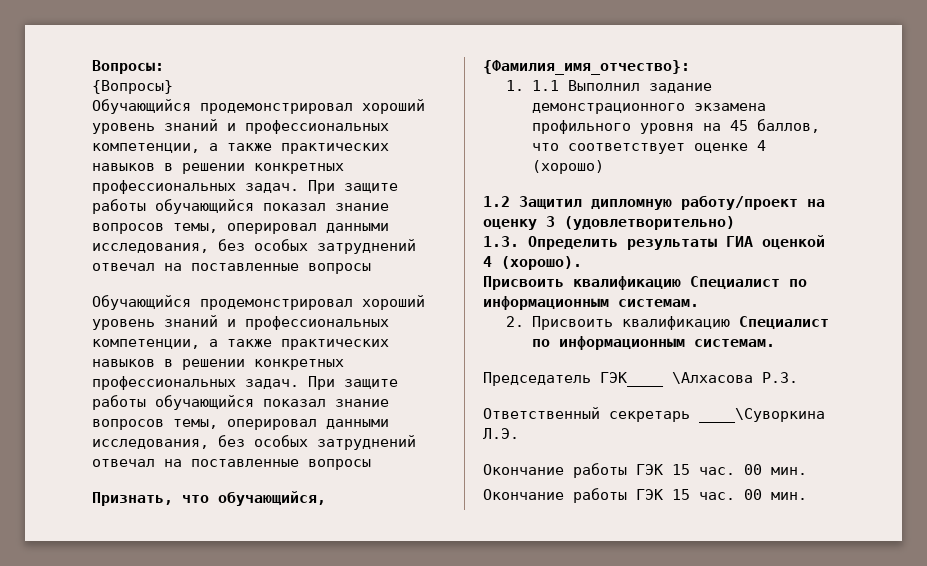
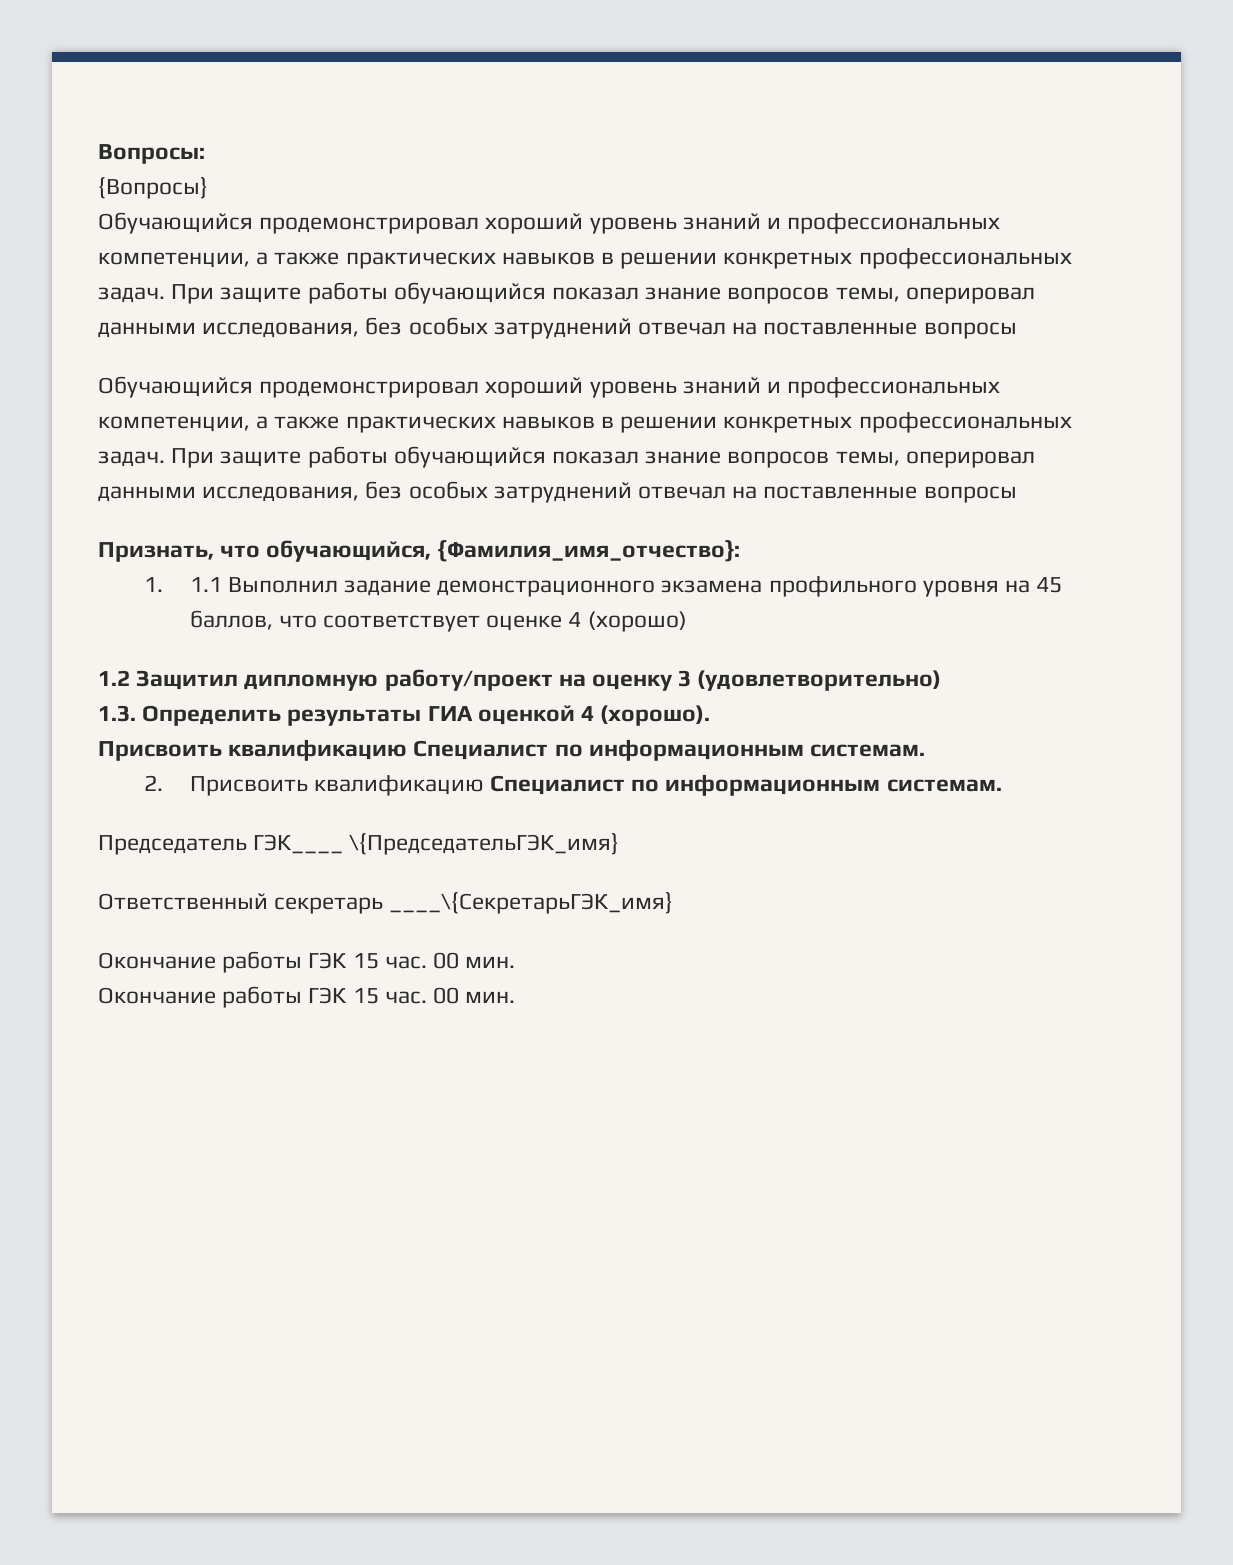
[672,372,798,384] \Алхасова Р.З. -> [349,833,620,855] \{ПредседательГЭК_имя}
[699,408,825,423] [483,428,519,439] ____\Суворкина Л.Э. -> [389,892,674,914] ____\{СекретарьГЭК_имя}

